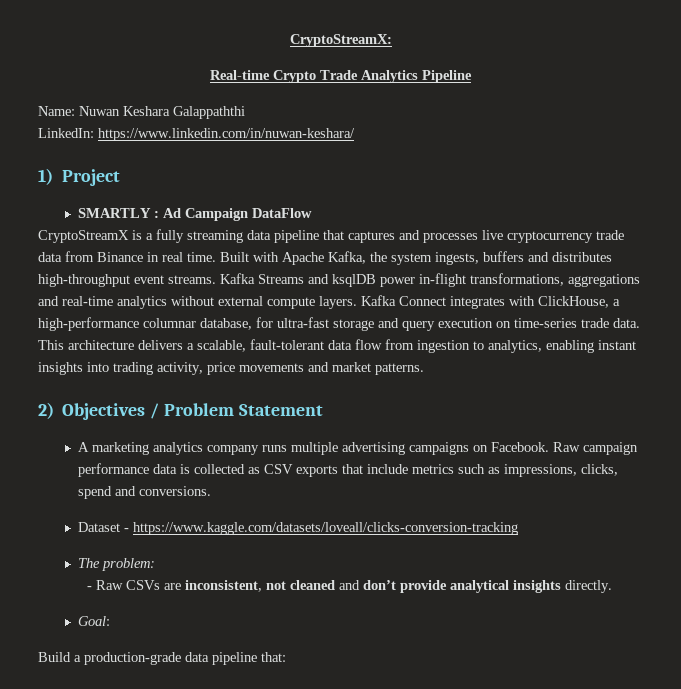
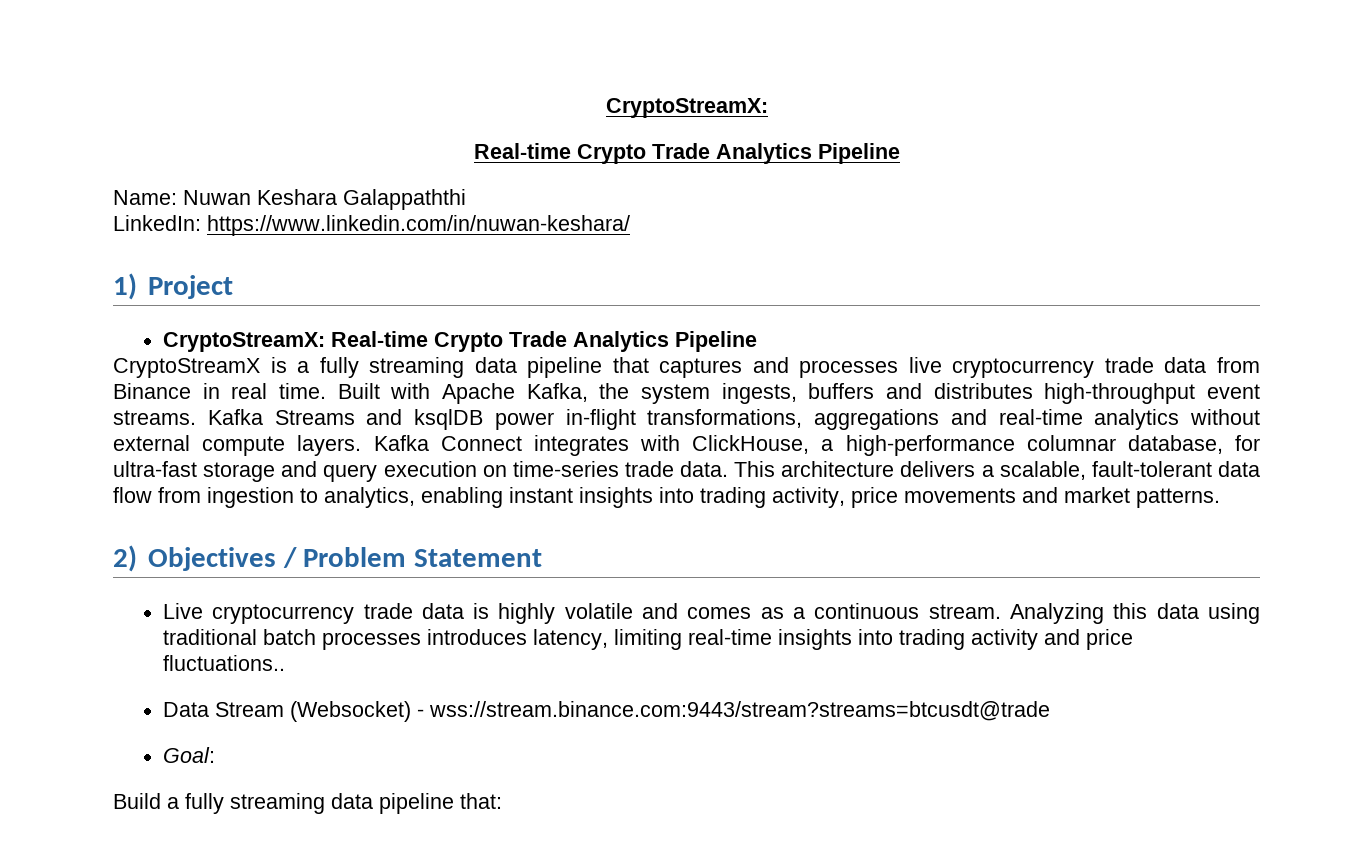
[78,208,313,221] SMARTLY : Ad Campaign DataFlow -> [162,331,757,352] CryptoStreamX: Real-time Crypto Trade Analytics Pipeline
[78,442,639,455] [78,463,619,477] [78,486,212,499] [78,522,519,535] [78,558,156,571] [86,580,612,593] A marketing analytics company runs multiple advertising campaigns on Facebook. Raw campaign performance data is collected as CSV exports that include metrics such as impressions, clicks, spend and conversions. // Dataset - https://www.kaggle.com/datasets/loveall/clicks-conversion-tracking // The problem: // - Raw CSVs are inconsistent, not cleaned and don’t provide analytical insights directly. -> [162,603,1261,624] [162,629,1133,650] [162,655,285,671] [162,701,1050,722] Live cryptocurrency trade data is highly volatile and comes as a continuous stream. Analyzing this data using traditional batch processes introduces latency, limiting real-time insights into trading activity and price fluctuations.. // Data Stream (Websocket) - wss://stream.binance.com:9443/stream?streams=btcusdt@trade
[84,652,181,665] production-grade -> [185,793,325,814] fully streaming

